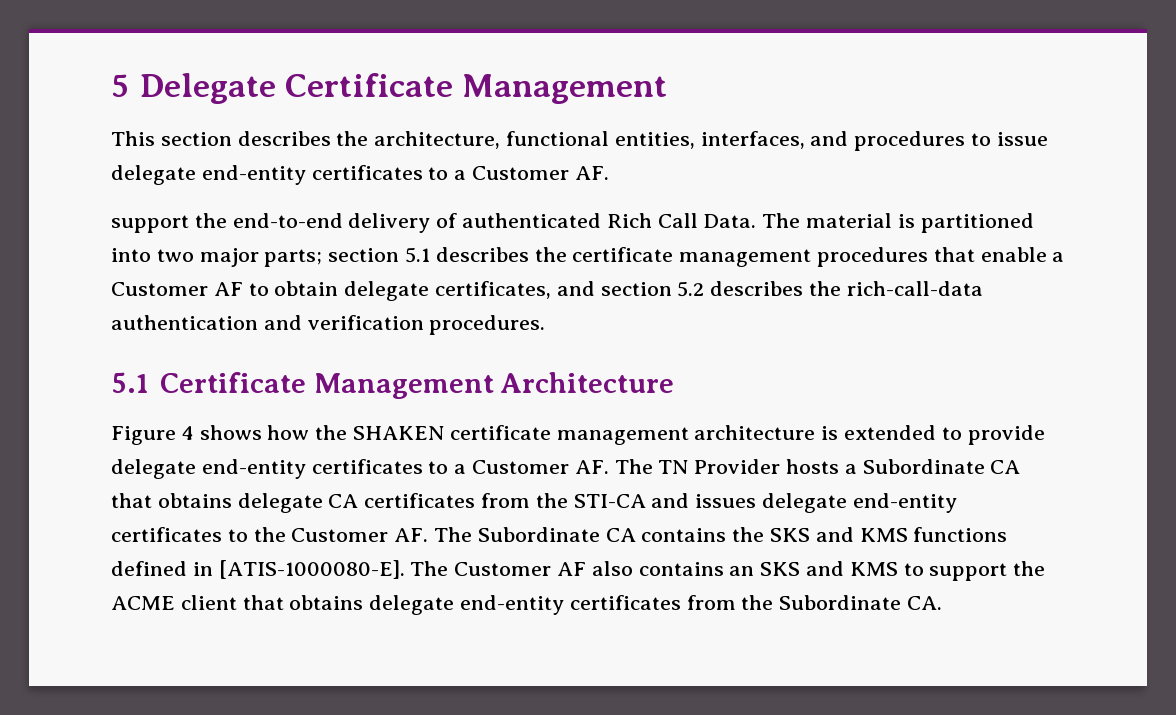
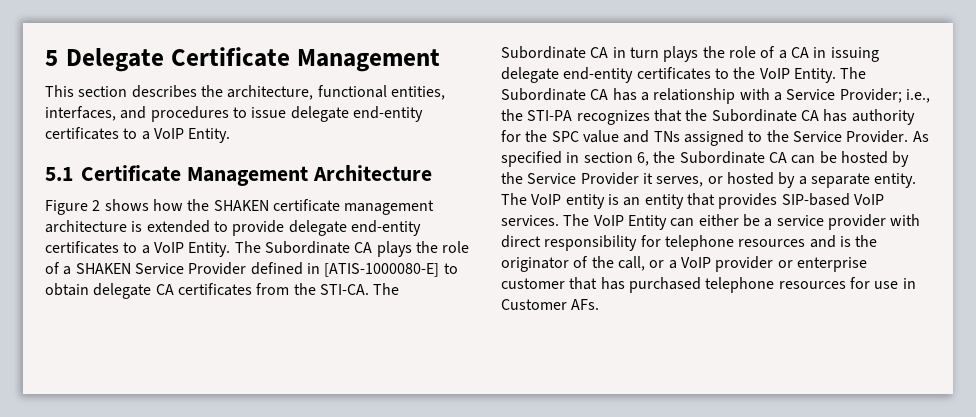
[472,166,609,180] [111,213,1034,233] [111,247,1065,267] [111,281,983,301] [111,315,546,335] Customer AF. // support the end-to-end delivery of authenticated Rich Call Data. The material is partitioned into two major parts; section 5.1 describes the certificate management procedures that enable a Customer AF to obtain delegate certificates, and section 5.2 describes the rich-call-data authentication and verification procedures. -> [153,128,231,143] VoIP Entity.
[181,426,194,440] 4 -> [92,200,101,211] 2
[472,459,1021,474] [111,493,232,508] Customer AF. The TN Provider hosts a Subordinate CA that obtains -> [153,241,470,257] [45,262,458,277] [45,283,89,296] VoIP Entity. The Subordinate CA plays the role of a SHAKEN Service Provider defined in [ATIS-1000080-E] to obtain
[573,493,757,508] STI-CA and issues -> [319,283,400,295] [501,46,879,62] STI-CA. The Subordinate CA in turn plays the role of a CA in issuing
[291,527,1008,542] [111,560,1046,581] [111,595,943,615] Customer AF. The Subordinate CA contains the SKS and KMS functions defined in [ATIS-1000080-E]. The Customer AF also contains an SKS and KMS to support the ACME client that obtains delegate end-entity certificates from the Subordinate CA. -> [759,67,867,83] [501,88,930,104] [501,109,915,125] [501,130,929,146] [501,151,910,167] [501,172,917,188] [501,193,884,209] [501,214,921,230] [501,235,878,251] [501,256,867,272] [501,277,916,293] [501,299,600,310] VoIP Entity. The Subordinate CA has a relationship with a Service Provider; i.e., the STI-PA recognizes that the Subordinate CA has authority for the SPC value and TNs assigned to the Service Provider. As specified in section 6, the Subordinate CA can be hosted by the Service Provider it serves, or hosted by a separate entity. The VoIP entity is an entity that provides SIP-based VoIP services. The VoIP Entity can either be a service provider with direct responsibility for telephone resources and is the originator of the call, or a VoIP provider or enterprise customer that has purchased telephone resources for use in Customer AFs.

